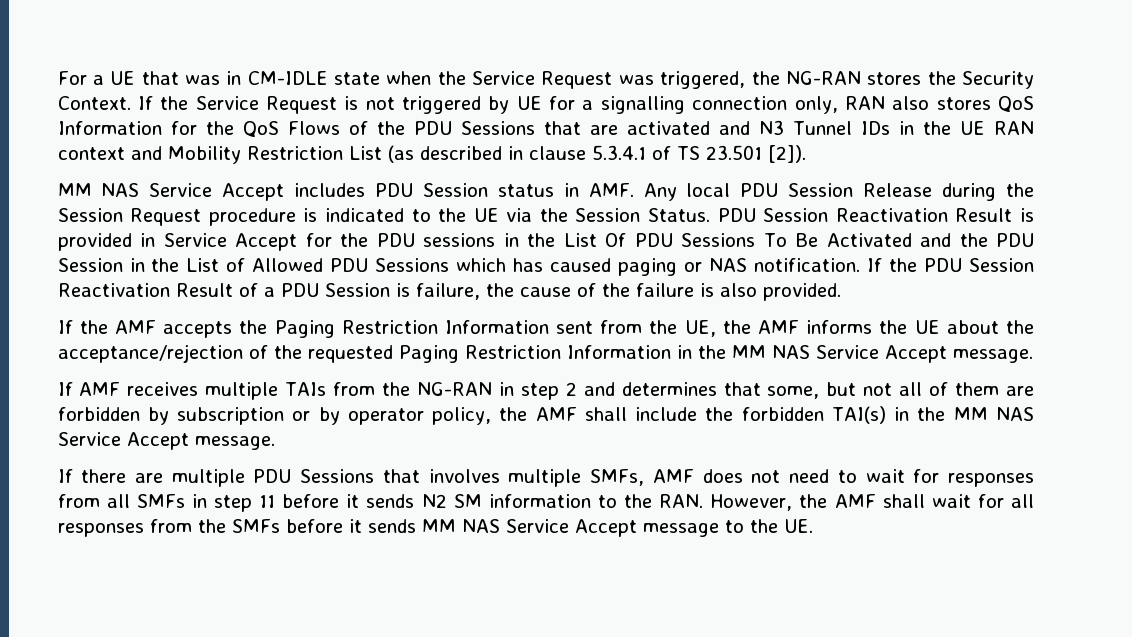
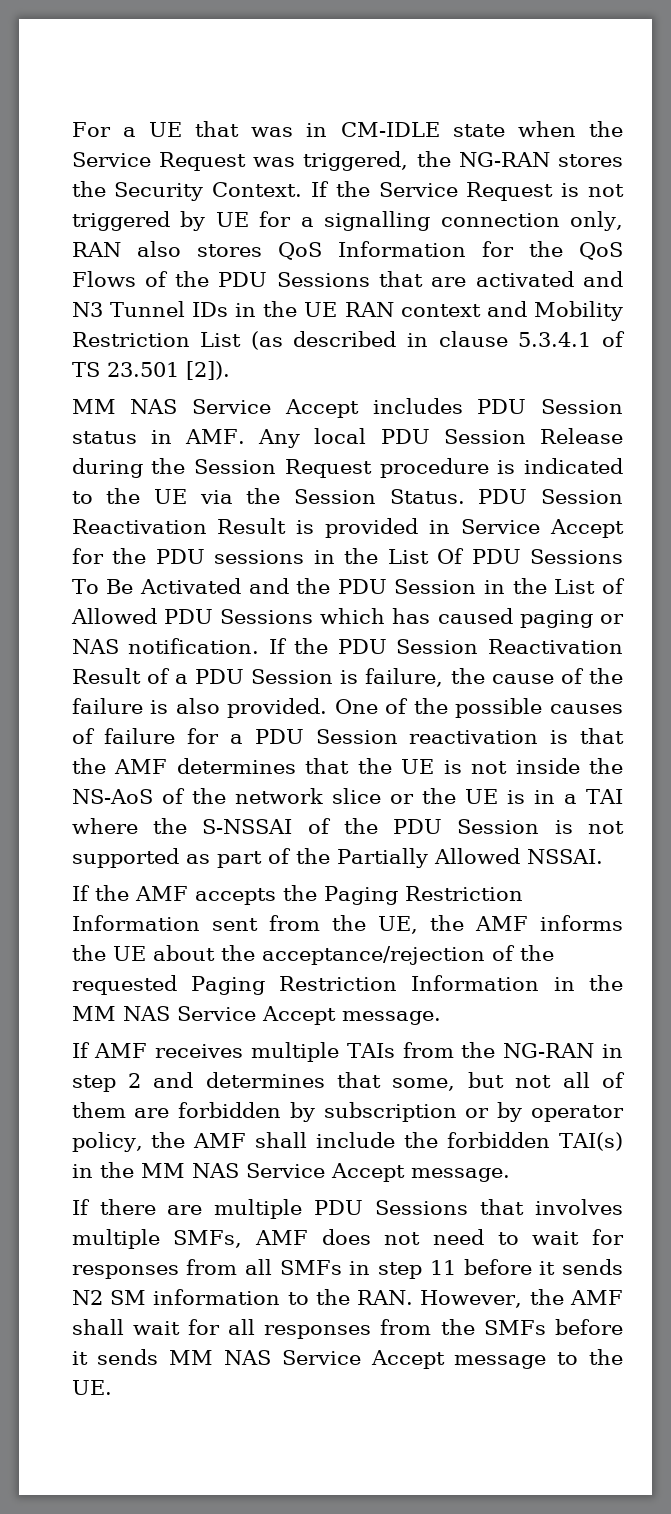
(841, 292) none -> [334,698,623,718] [71,728,624,744] [71,758,623,774] [71,788,624,804] [71,818,624,834] [71,848,603,868] One of the possible causes of failure for a PDU Session reactivation is that the AMF determines that the UE is not inside the NS-AoS of the network slice or the UE is in a TAI where the S-NSSAI of the PDU Session is not supported as part of the Partially Allowed NSSAI.

